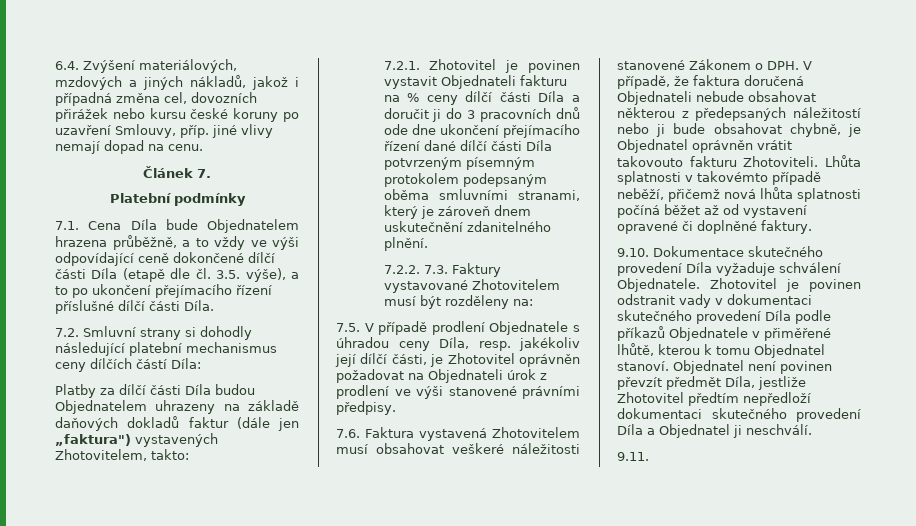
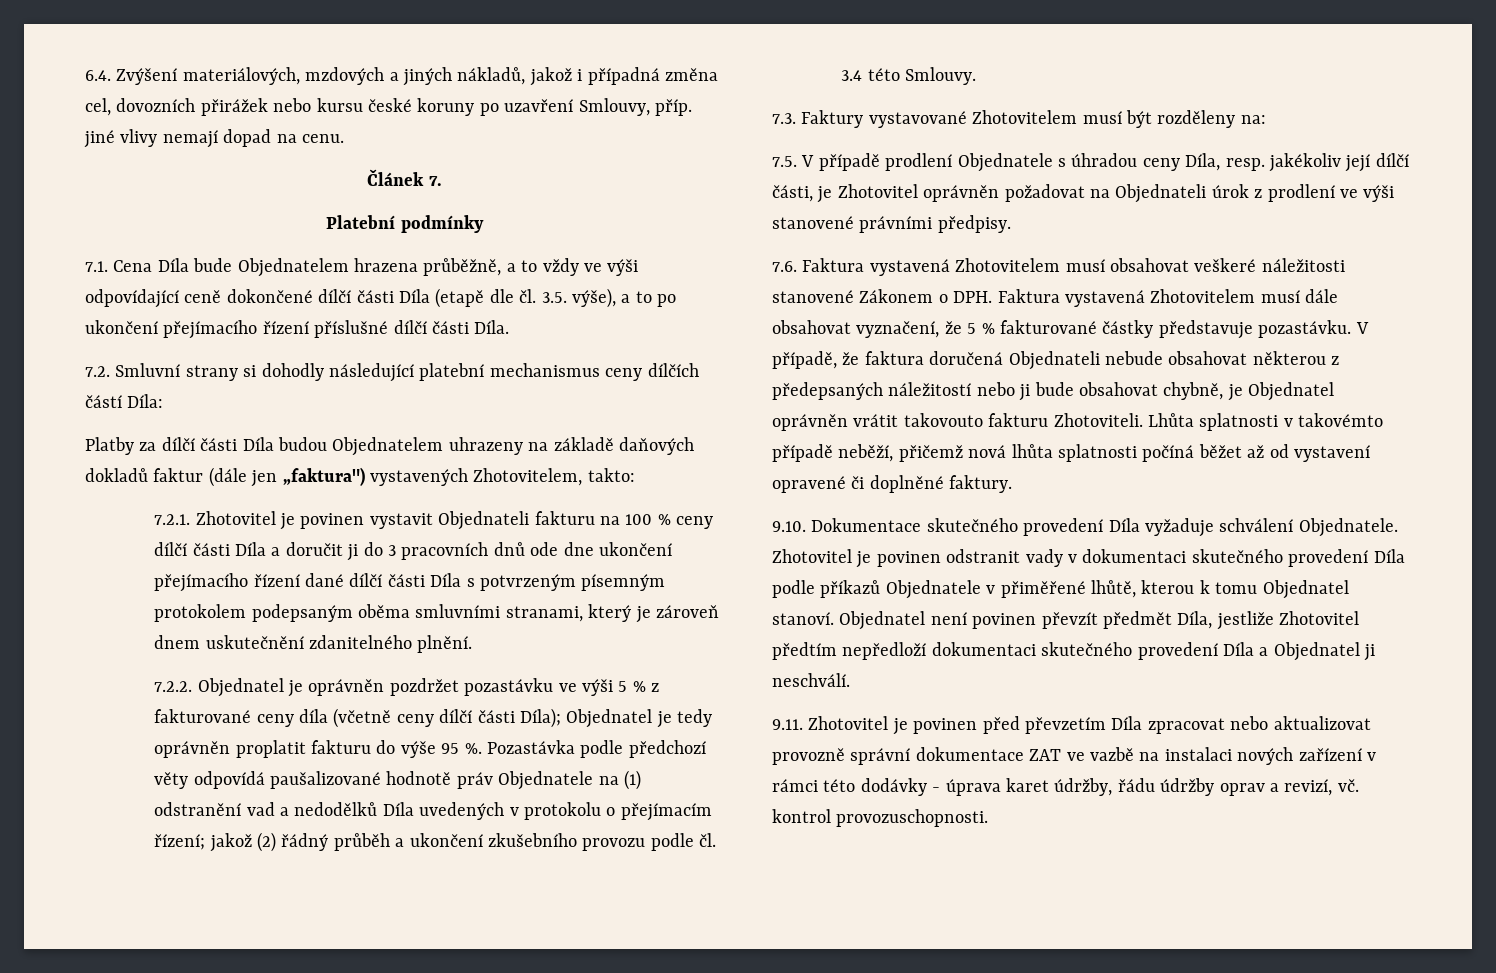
(400, 98) none -> [625,514,653,525] 100
(552, 145) none -> [466,578,475,587] s
(420, 269) none -> [197,678,660,697] [154,708,713,728] [154,740,706,758] [154,770,641,790] [154,802,712,821] [154,832,717,852] [841,67,976,85] Objednatel je oprávněn pozdržet pozastávku ve výši 5 % z fakturované ceny díla (včetně ceny dílčí části Díla); Objednatel je tedy oprávněn proplatit fakturu do výše 95 %. Pozastávka podle předchozí věty odpovídá paušalizované hodnotě práv Objednatele na (1) odstranění vad a nedodělků Díla uvedených v protokolu o přejímacím řízení; jakož (2) řádný průběh a ukončení zkušebního provozu podle čl. 3.4 této Smlouvy. //
(799, 65) none -> [997,289,1339,307] [772,320,1352,339] Faktura vystavená Zhotovitelem musí dále obsahovat vyznačení, že 5 % fakturované částky představuje pozastávku.
(649, 456) none -> [808,716,1371,735] [772,747,1376,765] [772,778,1359,796] [772,809,989,827] Zhotovitel je povinen před převzetím Díla zpracovat nebo aktualizovat provozně správní dokumentace ZAT ve vazbě na instalaci nových zařízení v rámci této dodávky - úprava karet údržby, řádu údržby oprav a revizí, vč. kontrol provozuschopnosti.

